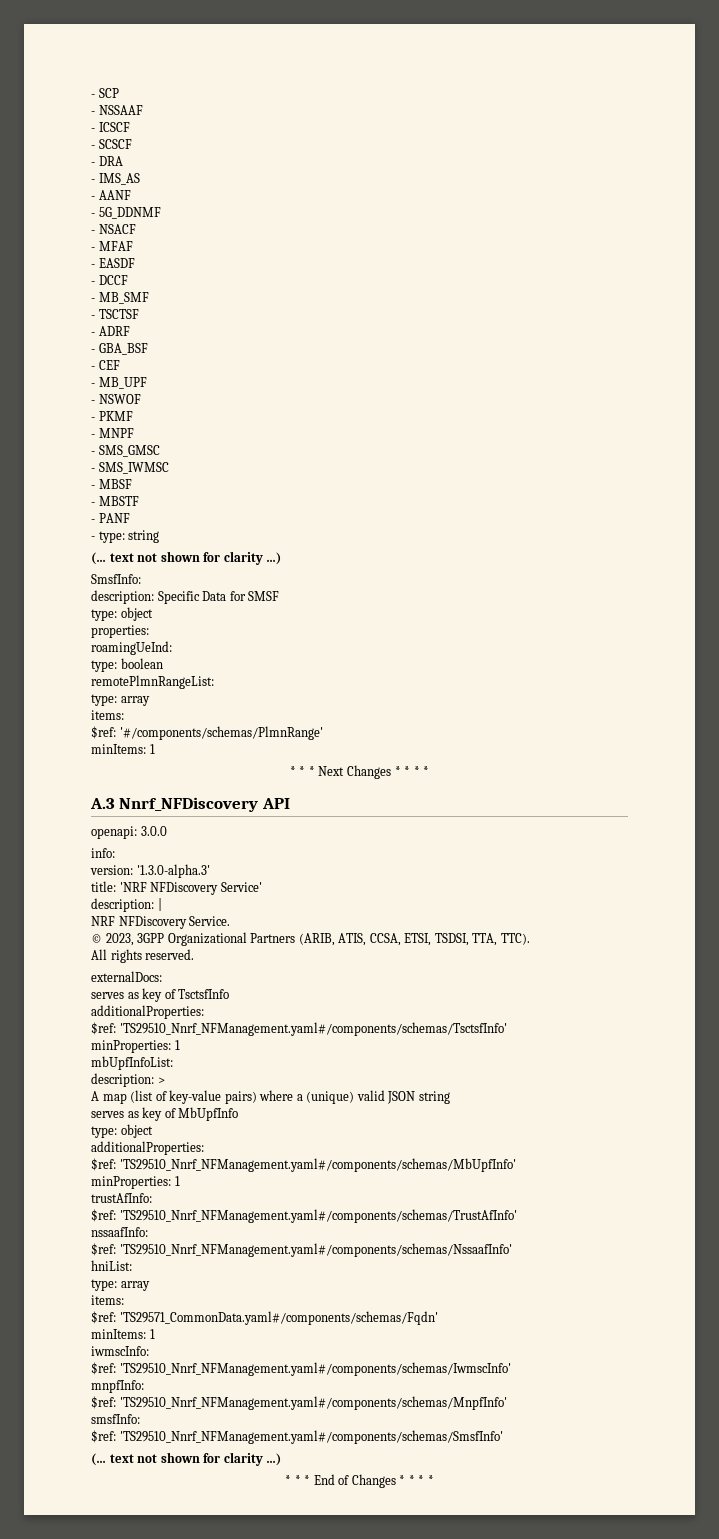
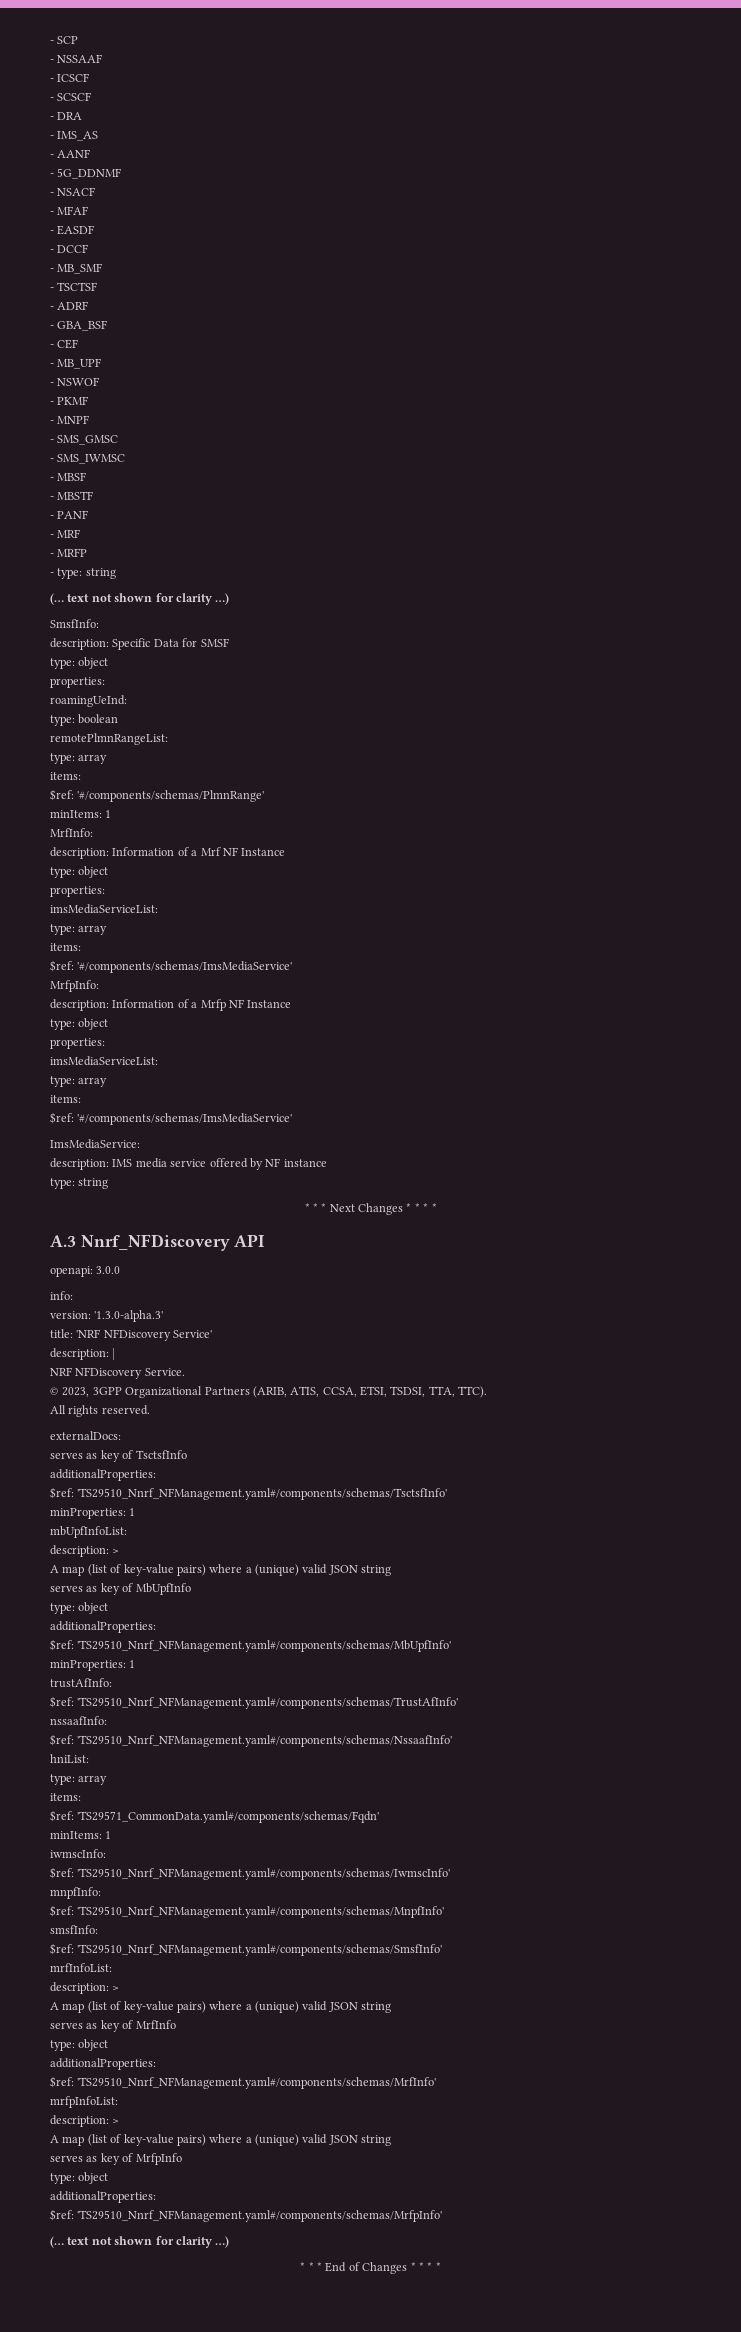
(130, 518) none -> [50,529,81,538] [50,548,88,557] // - MRF // - MRFP
(155, 749) none -> [50,828,93,837] [50,847,286,859] [50,866,109,878] [50,886,105,897] [50,904,158,914] [50,924,108,935] [50,943,81,951] [50,960,293,973] [50,980,99,992] [50,999,292,1011] [50,1018,109,1030] [50,1038,105,1049] [50,1056,158,1066] [50,1076,108,1087] [50,1095,81,1103] [50,1112,293,1125] [50,1139,140,1149] [50,1158,327,1170] [50,1178,109,1189] // MrfInfo: // description: Information of a Mrf NF Instance // type: object // properties: // imsMediaServiceList: // type: array // items: // $ref: '#/components/schemas/ImsMediaService' // MrfpInfo: // description: Information of a Mrfp NF Instance // type: object // properties: // imsMediaServiceList: // type: array // items: // $ref: '#/components/schemas/ImsMediaService' // ImsMediaService: // description: IMS media service offered by NF instance // type: string
(503, 1437) none -> [50,1963,112,1972] [50,1982,120,1994] [50,2001,392,2013] [50,2020,176,2032] [50,2039,109,2051] [50,2058,156,2070] [50,2076,437,2089] [50,2096,118,2108] [50,2115,120,2127] [50,2134,392,2146] [50,2153,182,2165] [50,2172,109,2184] [50,2191,156,2203] [50,2209,443,2222] // mrfInfoList: // description: > // A map (list of key-value pairs) where a (unique) valid JSON string // serves as key of MrfInfo // type: object // additionalProperties: // $ref: 'TS29510_Nnrf_NFManagement.yaml#/components/schemas/MrfInfo' // mrfpInfoList: // description: > // A map (list of key-value pairs) where a (unique) valid JSON string // serves as key of MrfpInfo // type: object // additionalProperties: // $ref: 'TS29510_Nnrf_NFManagement.yaml#/components/schemas/MrfpInfo'

